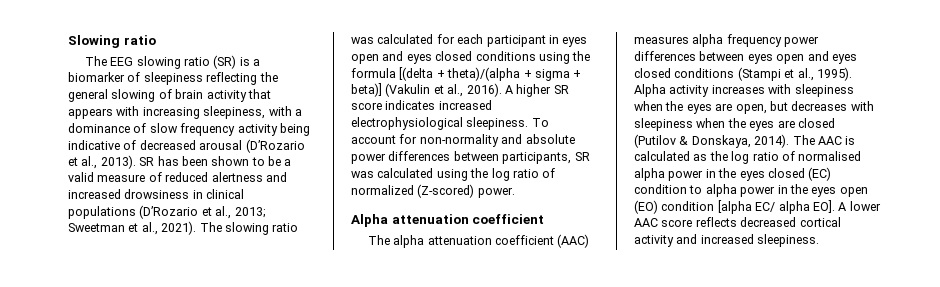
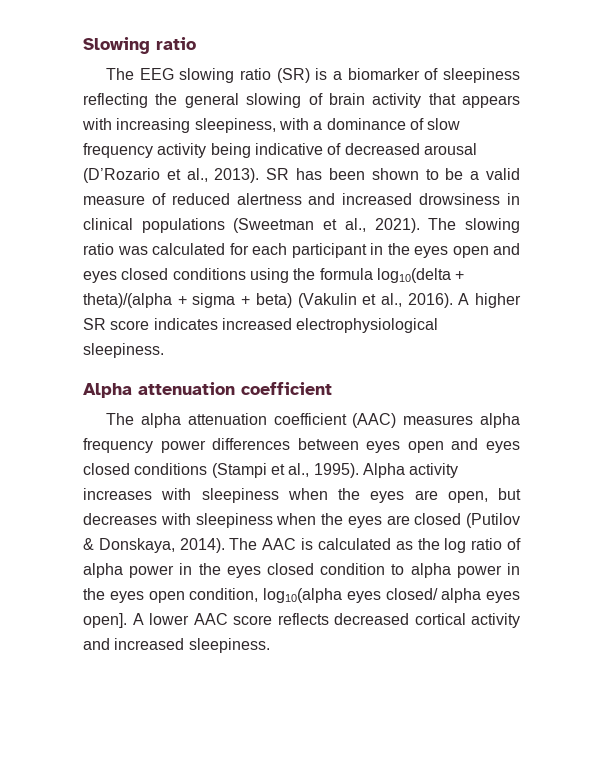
[139,205,266,219] [68,223,125,232] (D’Rozario et al., 2013; Sweetman -> [233,218,315,233] (Sweetman
(559, 39) none -> [387,243,410,255] the
[399,67,434,81] [(delta -> [376,268,451,283] log10(delta
[351,83,382,97] beta)] -> [255,293,292,308] beta)
[531,118,549,127] [351,134,575,147] [351,151,590,164] [351,168,556,181] [351,184,515,198] To account for non-normality and absolute power differences between participants, SR was calculated using the log ratio of normalized (Z-scored) power. -> (164, 350) none
[798,151,862,161] normalised -> (521, 544) none
[808,167,832,181] (EC) -> (314, 569) none
[634,200,835,214] (EO) condition [alpha EC/ alpha EO]. -> [189,588,520,603] [83,613,127,628] condition, log10(alpha eyes closed/ alpha eyes open].

